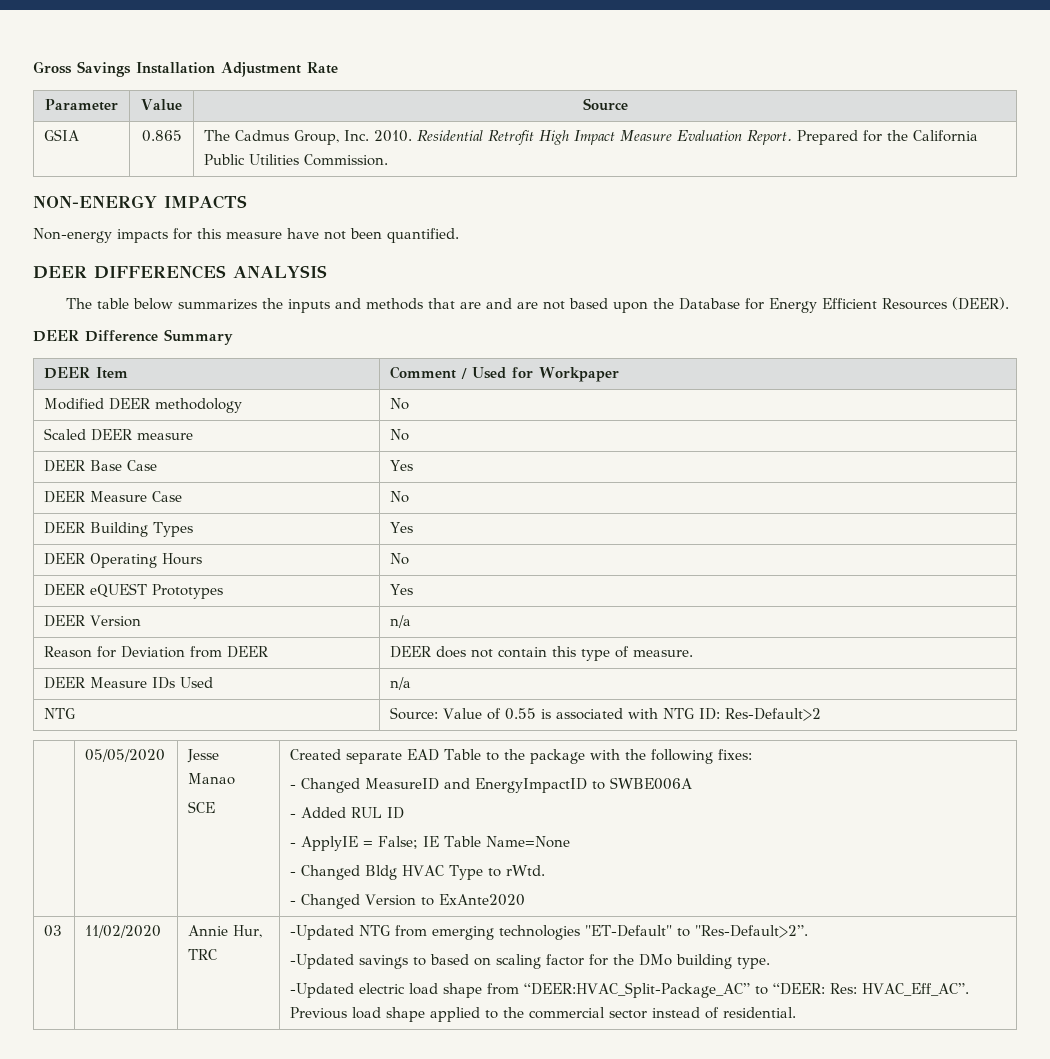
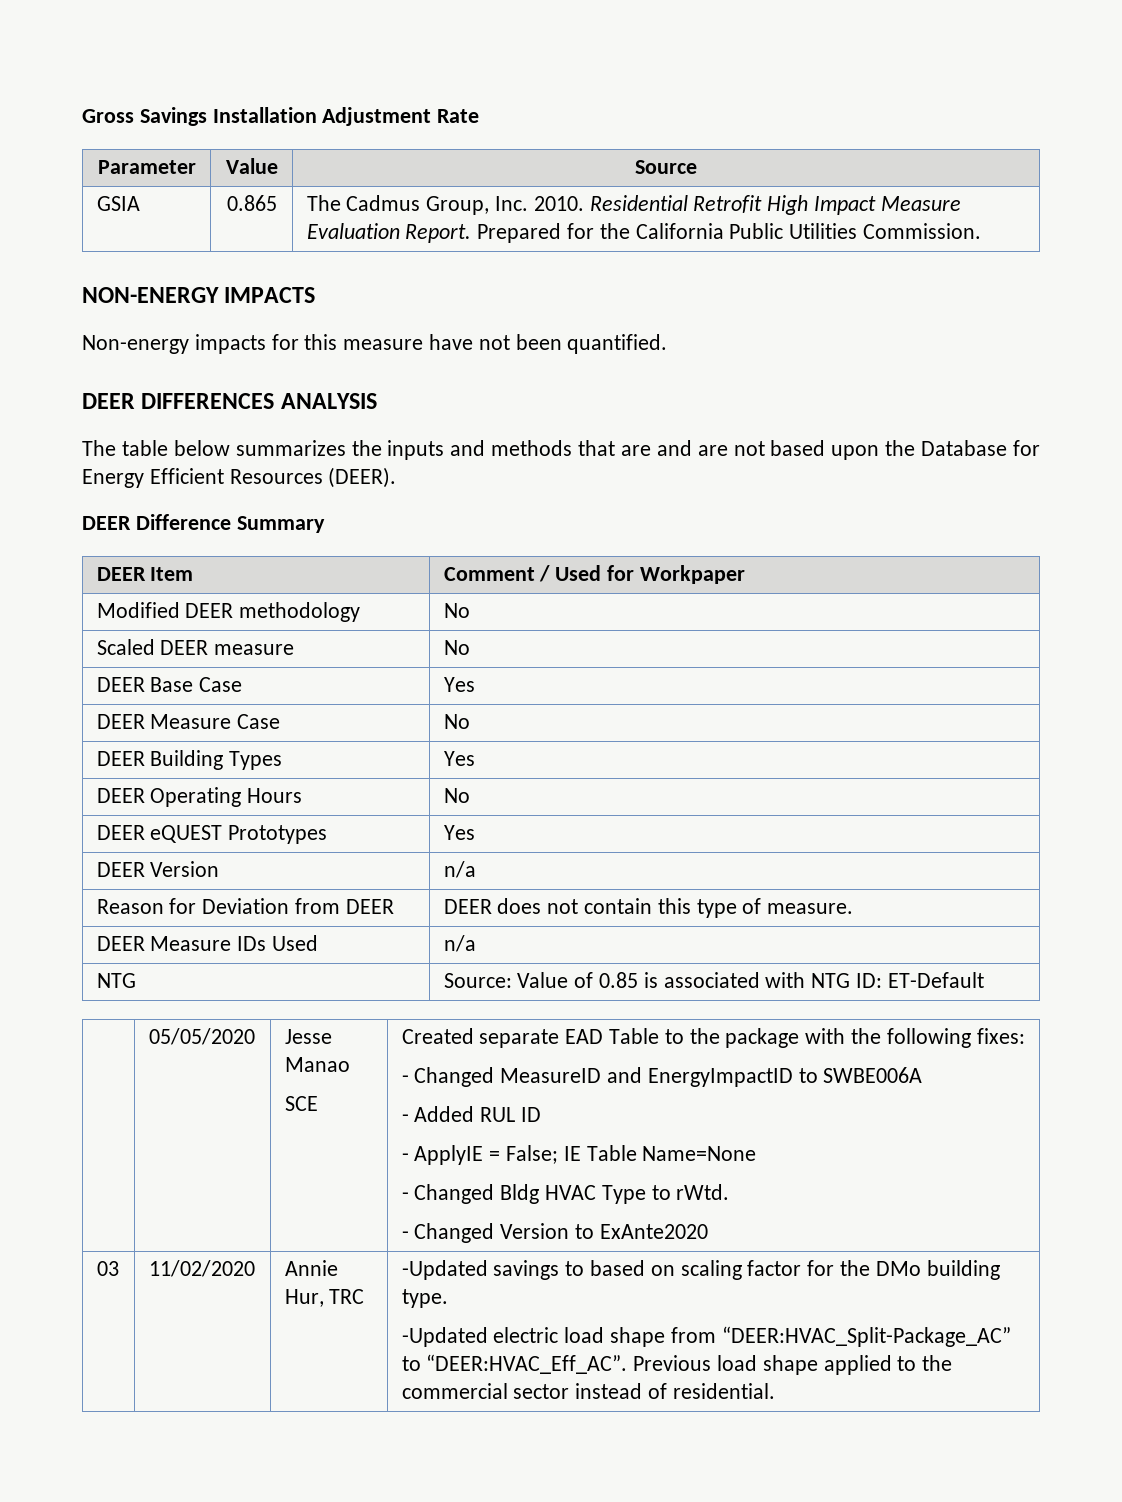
[505,708,537,720] 0.55 -> [598,972,638,988] 0.85
[725,708,822,721] Res-Default>2 -> [887,972,984,988] ET-Default
[359,925,809,940] [290,954,355,969] NTG from emerging technologies "ET-Default" to "Res-Default>2”. // -Updated -> (488, 1270) none
[773,983,970,996] “DEER: Res: HVAC_Eff_AC”. -> [426,1354,628,1374] “DEER:HVAC_Eff_AC”.

